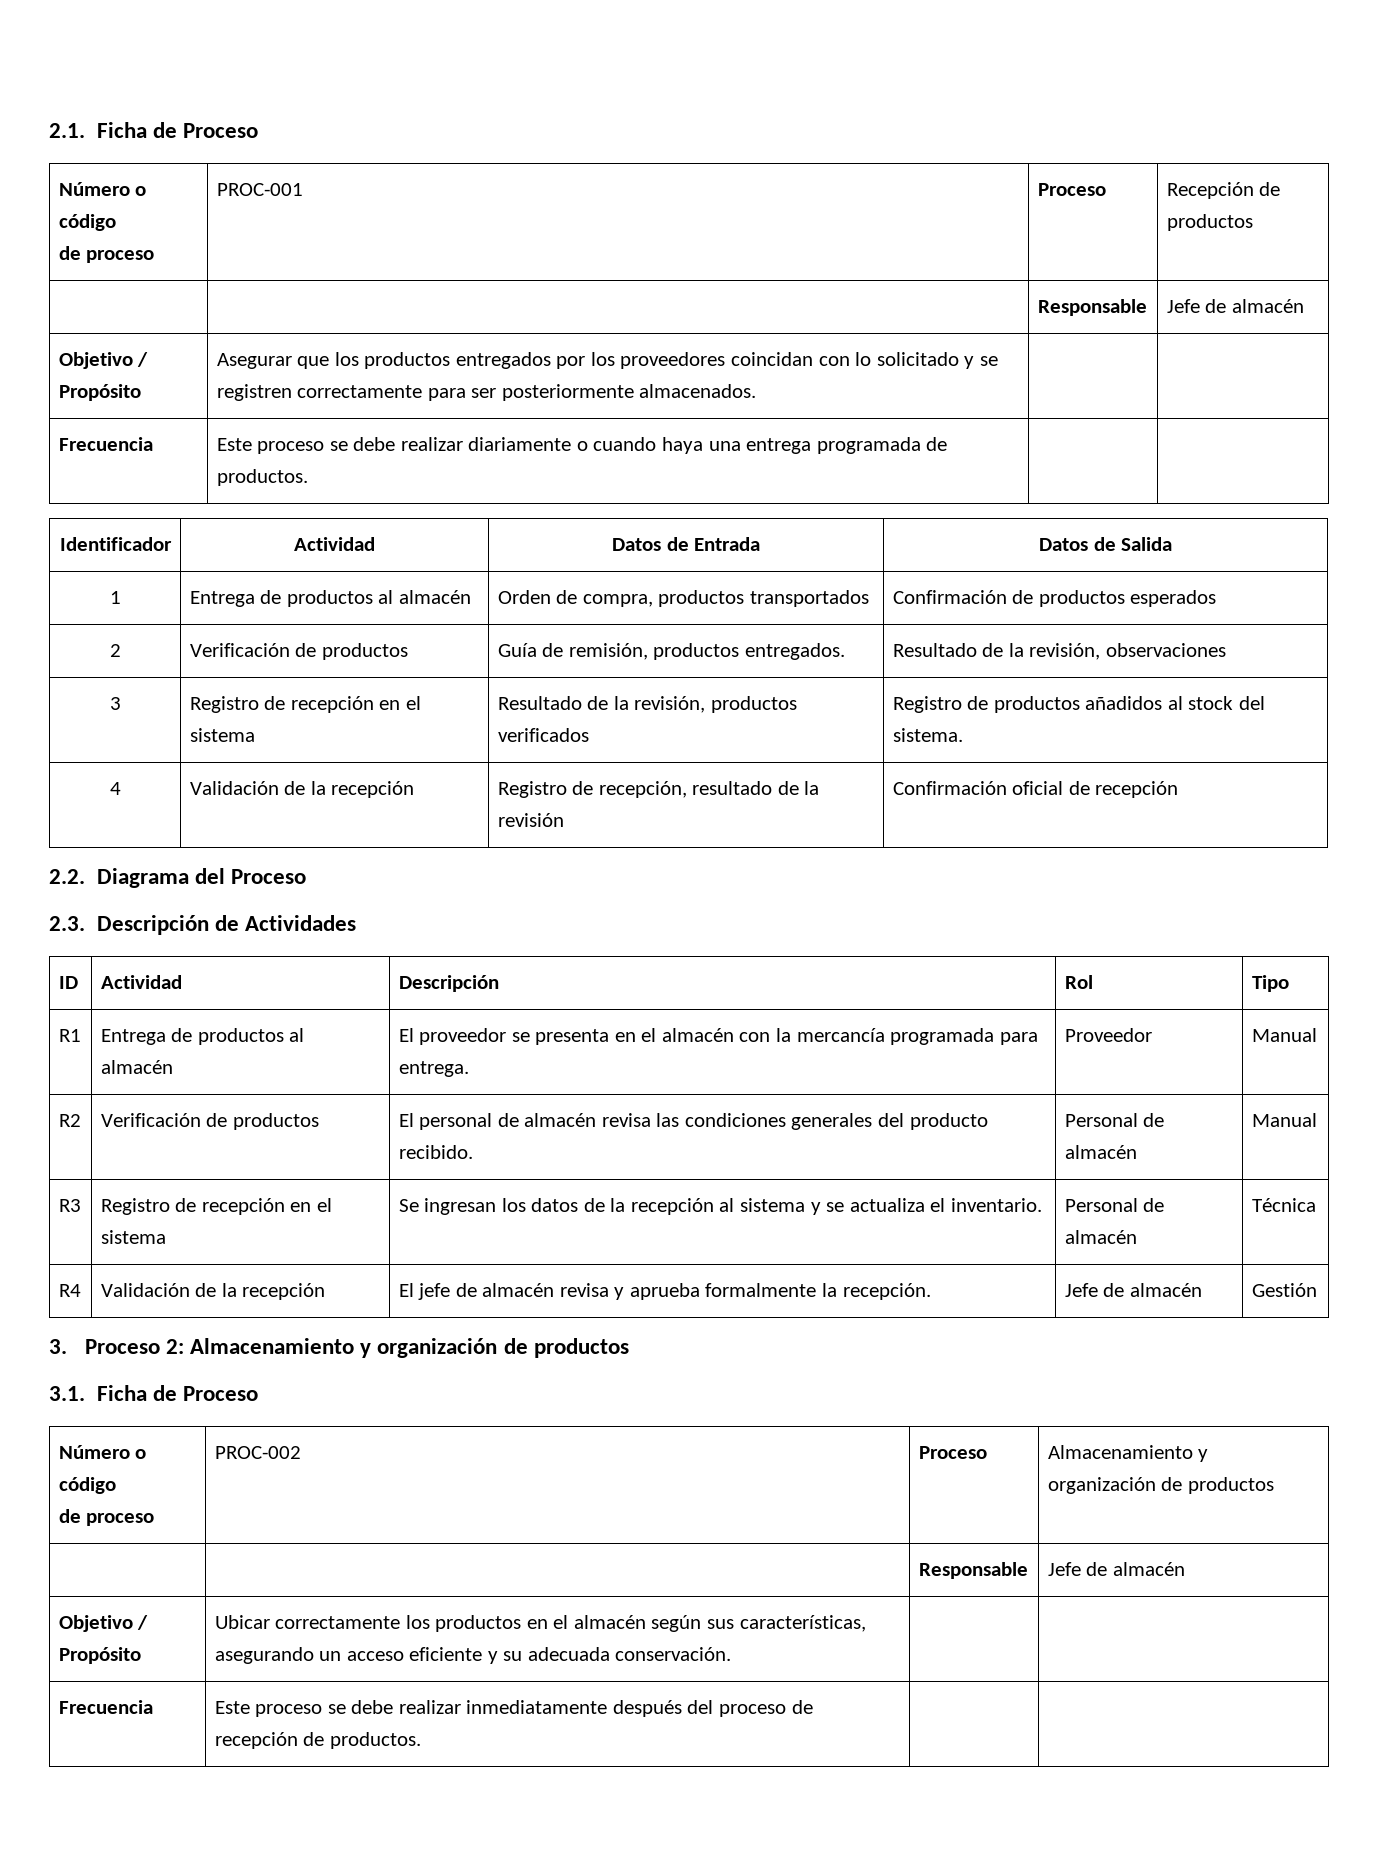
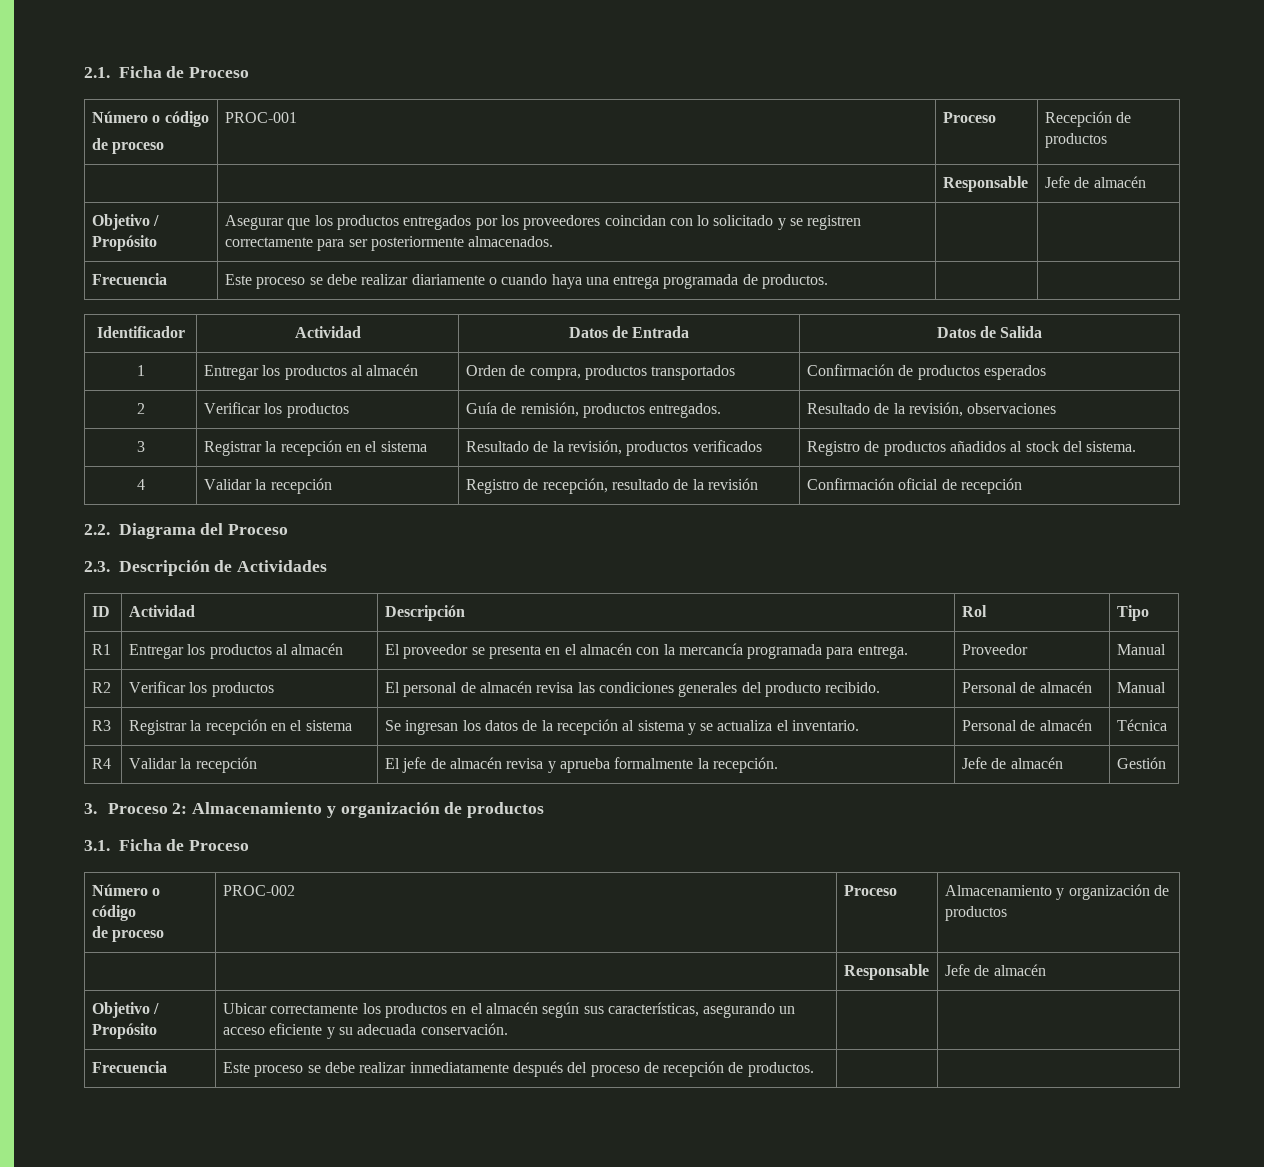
[189,590,282,607] Entrega de -> [203,365,281,380] Entregar los
[189,643,317,657] Verificación de -> [203,402,283,414] Verificar los
[189,696,286,713] Registro de -> [203,441,277,456] Registrar la
[189,781,306,795] Validación de -> [203,479,252,490] Validar
[100,1028,193,1045] Entrega de -> [128,644,206,659] Entregar los
[100,1113,228,1127] Verificación de -> [128,681,208,693] Verificar los
[100,1198,197,1215] Registro de -> [128,720,202,735] Registrar la
[100,1283,217,1297] Validación de -> [128,758,177,769] Validar

